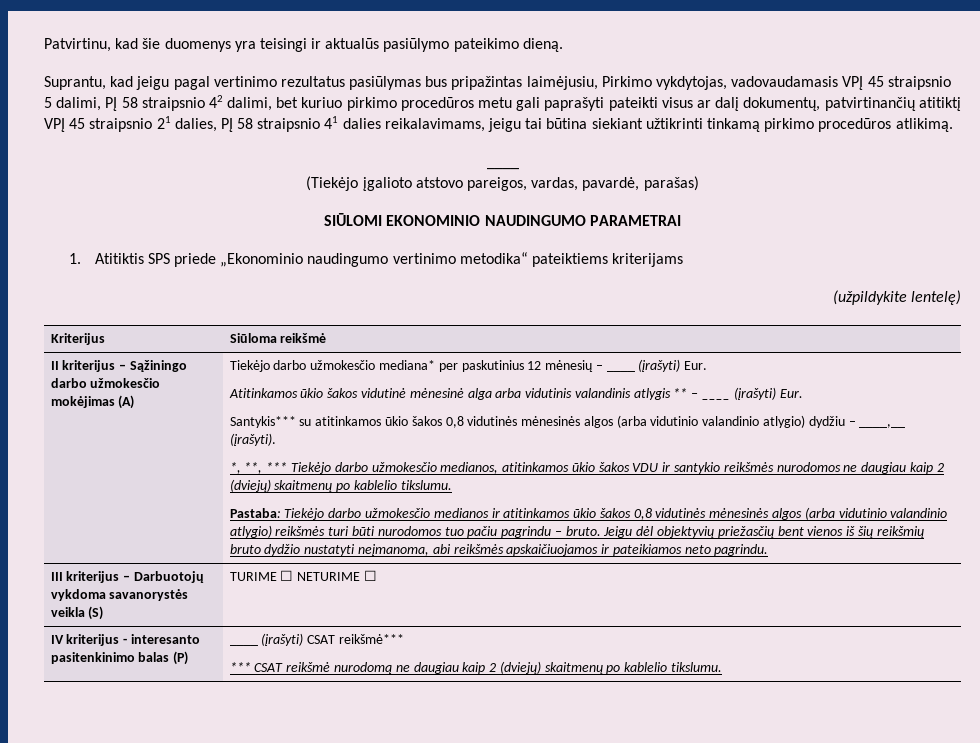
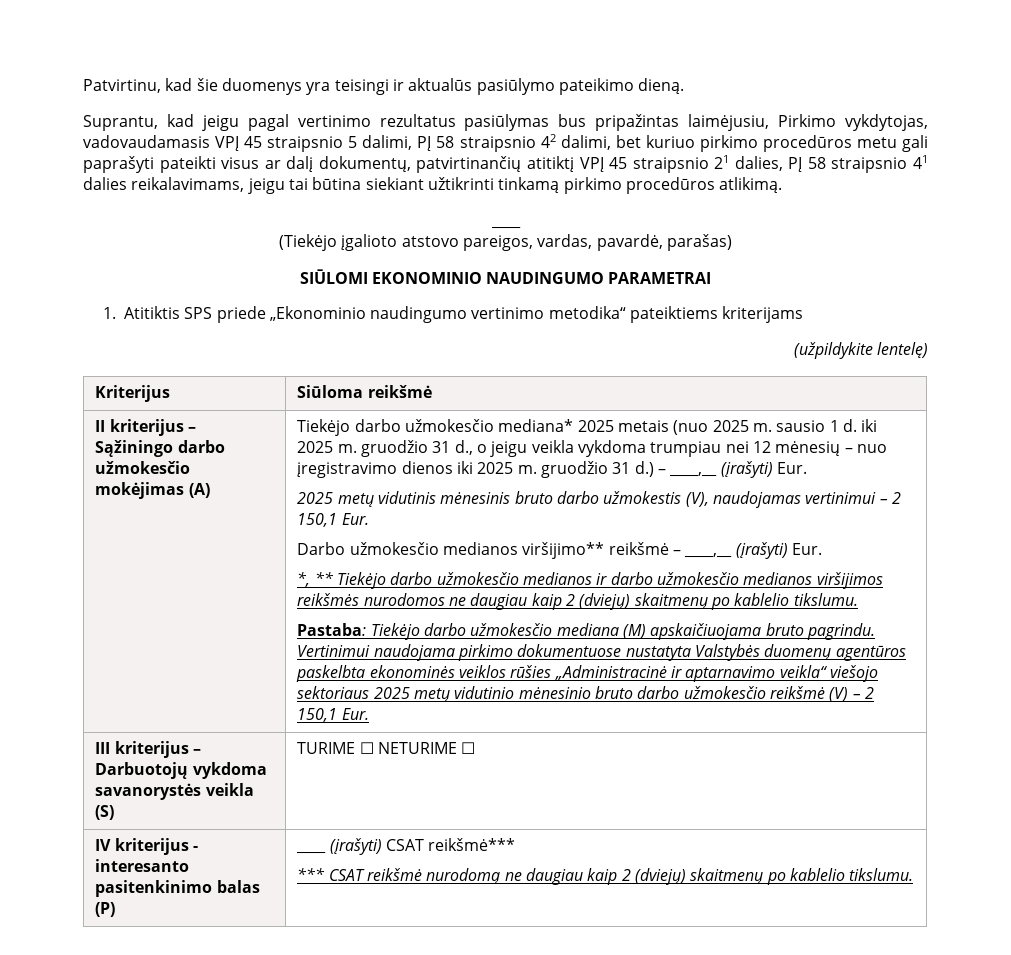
[438,360,603,372] [606,359,708,372] [228,388,699,400] [702,387,803,400] [229,415,906,428] [229,433,276,446] per paskutinius 12 mėnesių – ____ (įrašyti) Eur. // Atitinkamos ūkio šakos vidutinė mėnesinė alga arba vidutinis valandinis atlygis ** – ____ (įrašyti) Eur. // Santykis*** su atitinkamos ūkio šakos 0,8 vidutinės mėnesinės algos (arba vidutinio valandinio atlygio) dydžiu – ____,__ (įrašyti). -> [577,419,878,435] [297,440,887,457] [297,461,807,478] [297,491,901,508] [297,513,369,527] [297,542,822,559] 2025 metais (nuo 2025 m. sausio 1 d. iki 2025 m. gruodžio 31 d., o jeigu veikla vykdoma trumpiau nei 12 mėnesių – nuo įregistravimo dienos iki 2025 m. gruodžio 31 d.) – ____,__ (įrašyti) Eur. // 2025 metų vidutinis mėnesinis bruto darbo užmokestis (V), naudojamas vertinimui – 2 150,1 Eur. // Darbo užmokesčio medianos viršijimo** reikšmė – ____,__ (įrašyti) Eur.
[244,462,721,474] **, *** Tiekėjo darbo užmokesčio medianos, atitinkamos ūkio šakos VDU ir santykio -> [314,572,883,589] ** Tiekėjo darbo užmokesčio medianos ir darbo užmokesčio medianos viršijimos
[433,507,948,520] [229,525,924,538] [229,544,769,556] medianos ir atitinkamos ūkio šakos 0,8 vidutinės mėnesinės algos (arba vidutinio valandinio atlygio) reikšmės turi būti nurodomos tuo pačiu pagrindu – bruto. Jeigu dėl objektyvių priežasčių bent vienos iš šių reikšmių bruto dydžio nustatyti neįmanoma, abi reikšmės apskaičiuojamos ir pateikiamos neto pagrindu. -> [556,623,875,640] [297,644,906,661] [296,665,878,682] [297,686,874,702] [297,708,369,722] mediana (M) apskaičiuojama bruto pagrindu. Vertinimui naudojama pirkimo dokumentuose nustatyta Valstybės duomenų agentūros paskelbta ekonominės veiklos rūšies „Administracinė ir aptarnavimo veikla“ viešojo sektoriaus 2025 metų vidutinio mėnesinio bruto darbo užmokesčio reikšmė (V) – 2 150,1 Eur.

